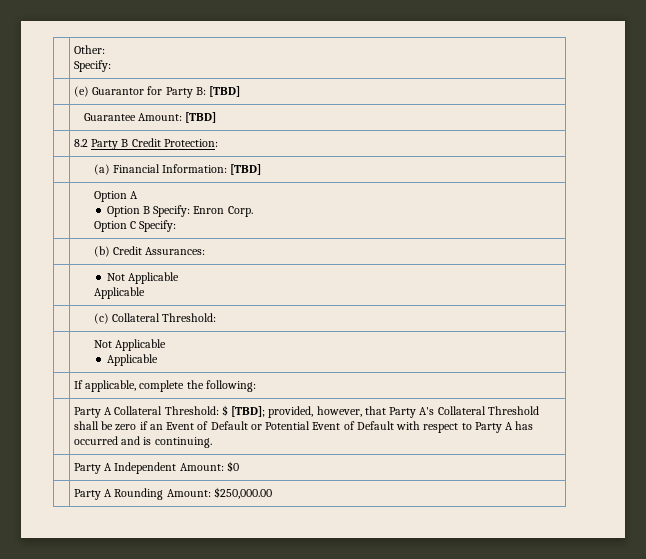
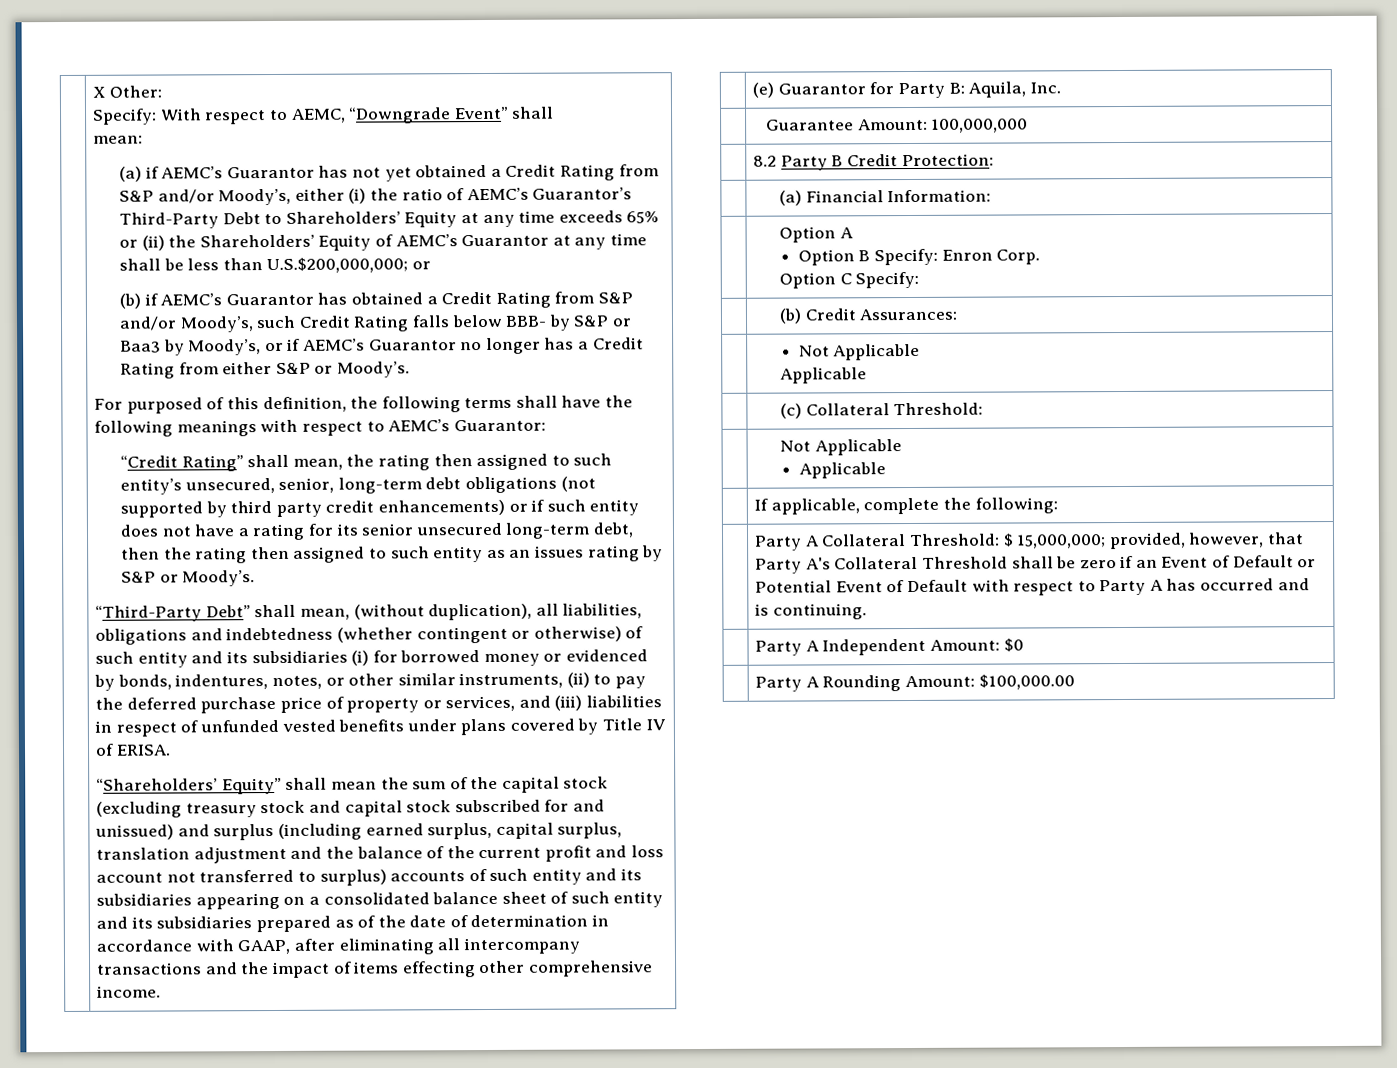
(74, 49) | -> [92,86,106,98] | X
(112, 66) none -> [159,106,555,125] [93,135,144,144] [119,164,659,182] [119,187,633,206] [119,210,660,229] [119,233,647,251] [119,257,432,274] [119,291,633,309] [119,314,632,333] [120,337,644,356] [120,361,411,379] [94,395,634,414] [94,419,546,437] [120,453,613,472] [120,476,596,495] [120,499,640,518] [120,522,634,541] [121,545,664,564] [121,570,256,587] [95,603,643,622] [95,626,644,645] [95,649,649,668] [94,672,647,691] [95,695,663,714] [94,718,666,737] [95,743,171,756] [96,776,609,795] [96,799,605,818] [95,822,623,841] [96,845,665,864] [96,868,643,886] [96,891,664,910] [96,914,610,933] [96,937,580,955] [97,960,653,979] [96,985,162,998] With respect to AEMC, “Downgrade Event” shall // mean: // (a) if AEMC’s Guarantor has not yet obtained a Credit Rating from S&P and/or Moody’s, either (i) the ratio of AEMC’s Guarantor’s Third-Party Debt to Shareholders’ Equity at any time exceeds 65% or (ii) the Shareholders’ Equity of AEMC’s Guarantor at any time shall be less than U.S.$200,000,000; or // (b) if AEMC’s Guarantor has obtained a Credit Rating from S&P and/or Moody’s, such Credit Rating falls below BBB- by S&P or Baa3 by Moody’s, or if AEMC’s Guarantor no longer has a Credit Rating from either S&P or Moody’s. // For purposed of this definition, the following terms shall have the following meanings with respect to AEMC’s Guarantor: // “Credit Rating” shall mean, the rating then assigned to such entity’s unsecured, senior, long-term debt obligations (not supported by third party credit enhancements) or if such entity does not have a rating for its senior unsecured long-term debt, then the rating then assigned to such entity as an issues rating by S&P or Moody’s. // “Third-Party Debt” shall mean, (without duplication), all liabilities, obligations and indebtedness (whether contingent or otherwise) of such entity and its subsidiaries (i) for borrowed money or evidenced by bonds, indentures, notes, or other similar instruments, (ii) to pay the deferred purchase price of property or services, and (iii) liabilities in respect of unfunded vested benefits under plans covered by Title IV of ERISA. // “Shareholders’ Equity” shall mean the sum of the capital stock (excluding treasury stock and capital stock subscribed for and unissued) and surplus (including earned surplus, capital surplus, translation adjustment and the balance of the current profit and loss account not transferred to surplus) accounts of such entity and its subsidiaries appearing on a consolidated balance sheet of such entity and its subsidiaries prepared as of the date of determination in accordance with GAAP, after eliminating all intercompany transactions and the impact of items effecting other comprehensive income.
[209,86,241,97] [TBD] -> [968,81,1061,98] Aquila, Inc.
[185,112,217,123] [TBD] -> [931,118,1029,133] 100,000,000
[230,164,262,175] [TBD] -> (992, 196) none
[231,406,266,417] [TBD]; -> [1017,534,1107,549] 15,000,000;
[213,487,272,499] $250,000.00 -> [978,674,1075,690] $100,000.00

